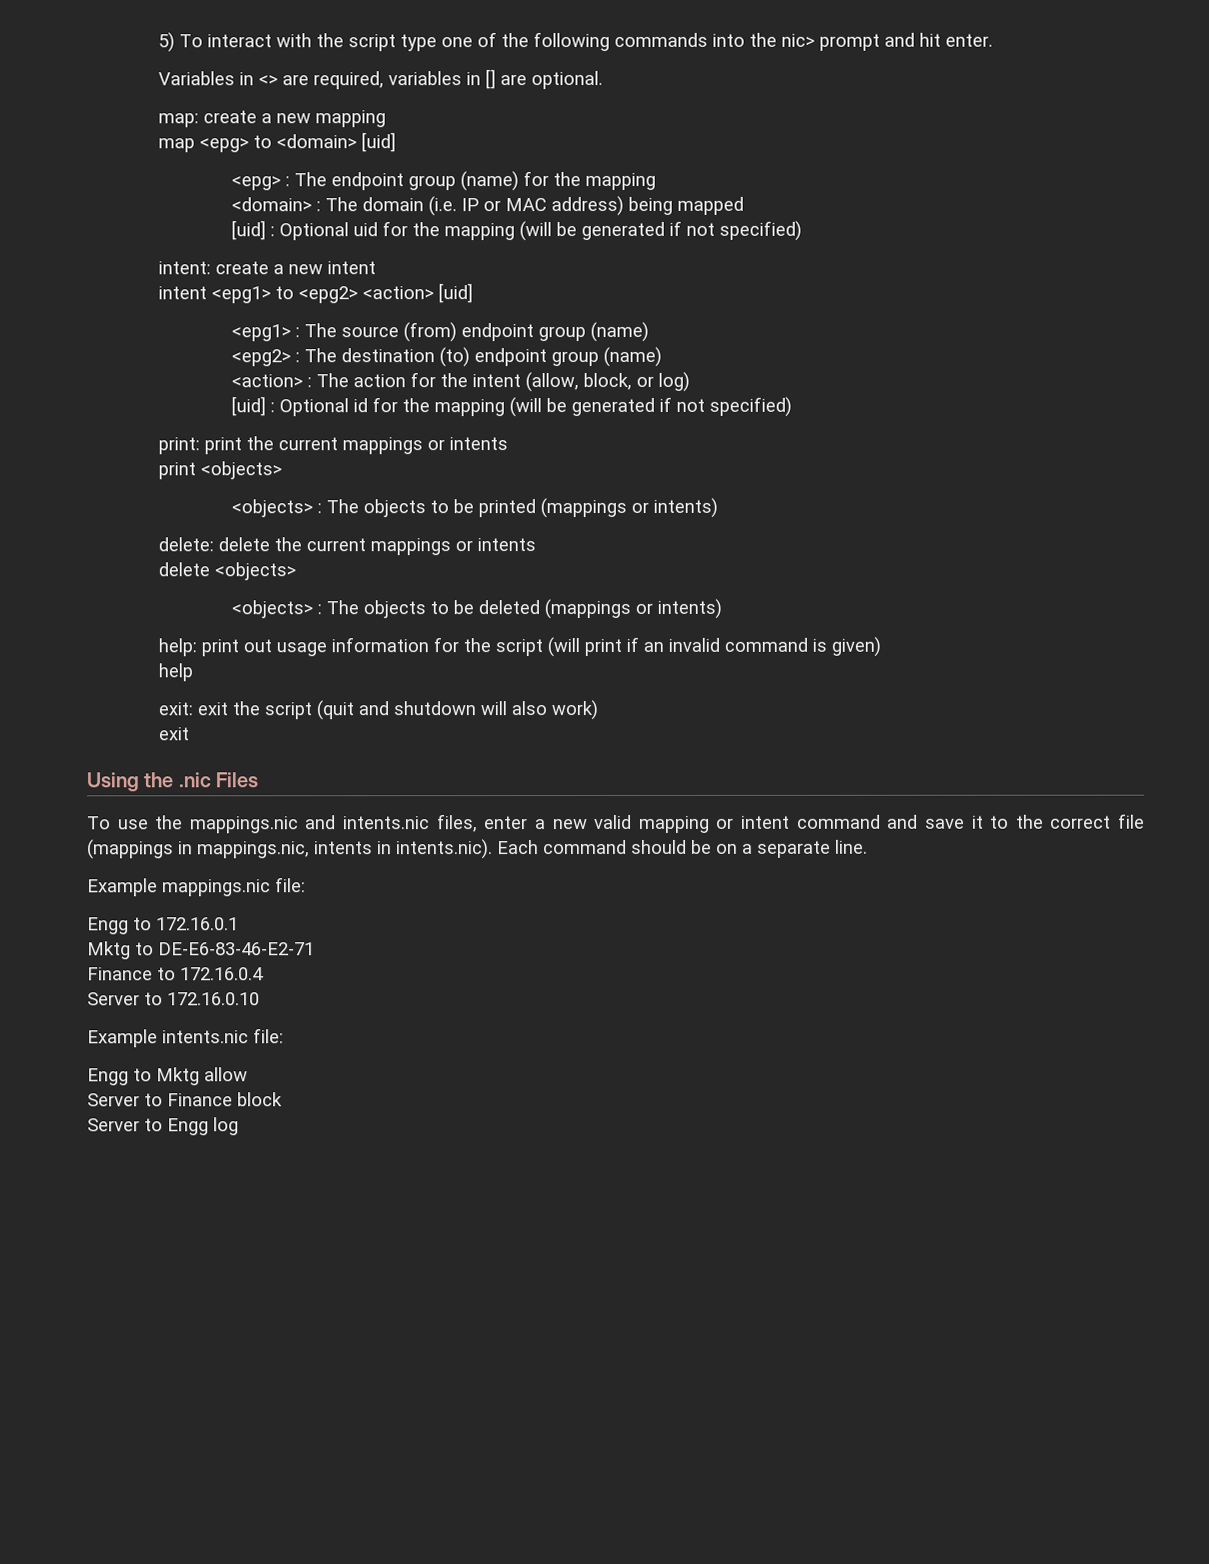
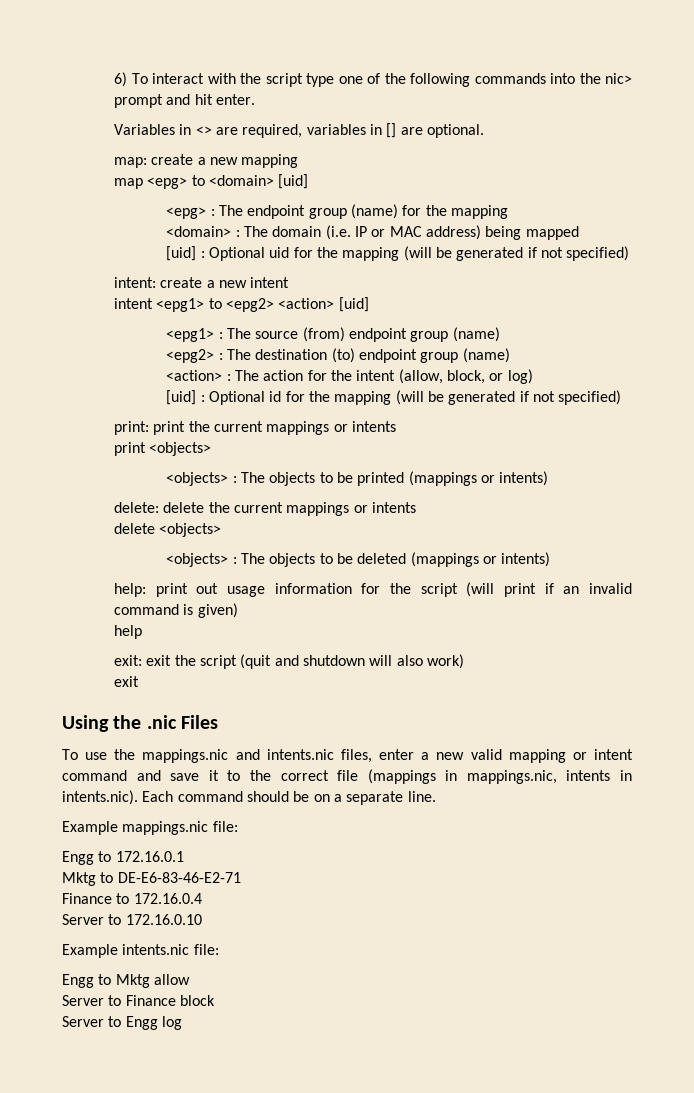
[158,32,176,53] 5) -> [114,72,128,87] 6)

